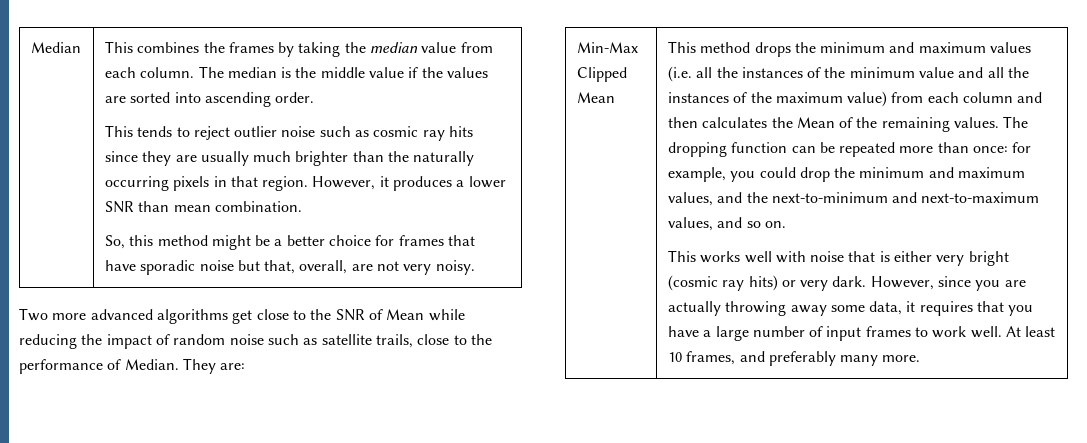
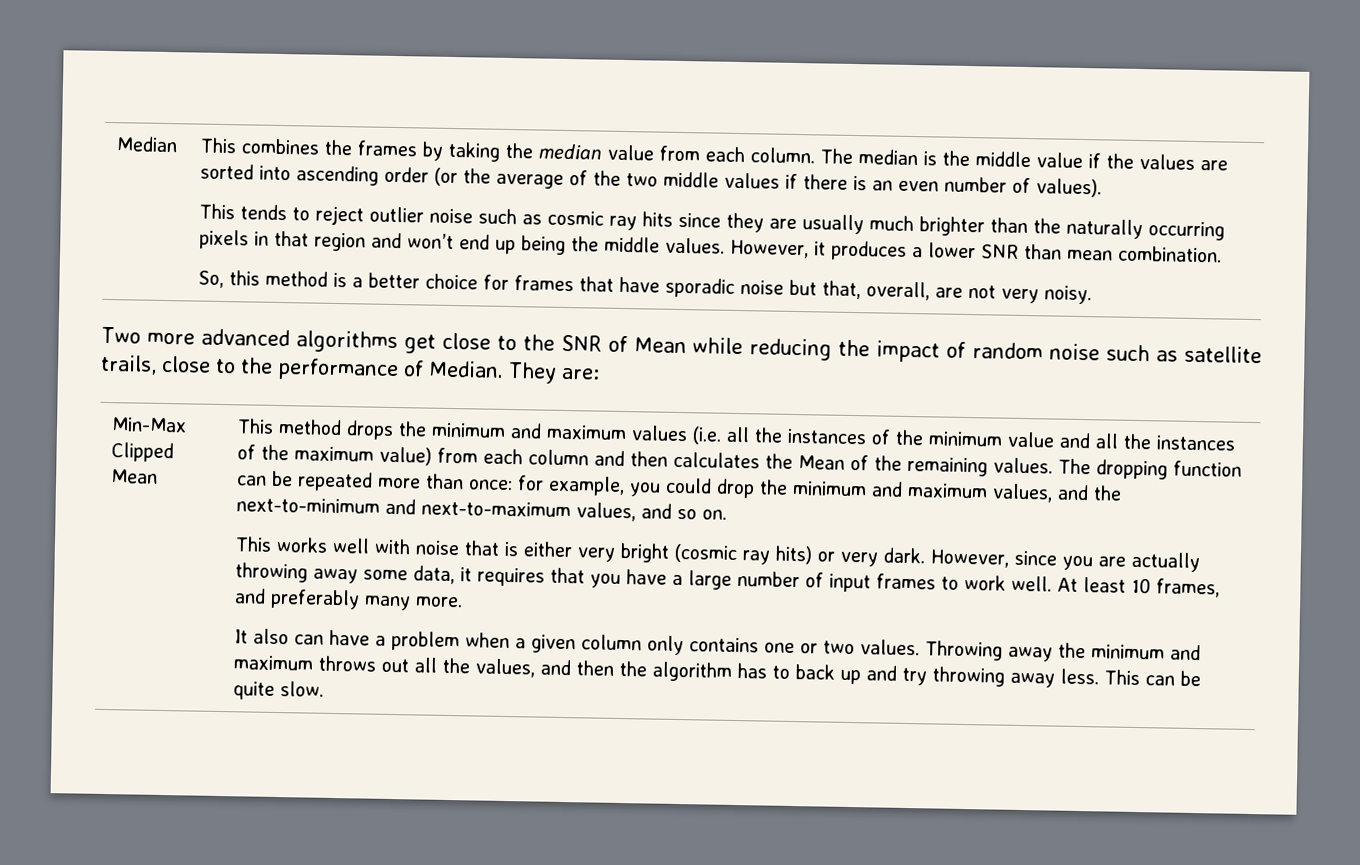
[275,92,315,103] order. -> [383,166,1102,198] order (or the average of the two middle values if there is an even number of values).
[262,176,309,191] region. -> [313,232,725,255] region and won’t end up being the middle values.
[211,235,271,250] might be -> [332,272,347,288] is
(921, 358) none -> [233,628,1201,662] [232,655,1201,688] [232,681,324,700] // It also can have a problem when a given column only contains one or two values. Throwing away the minimum and maximum throws out all the values, and then the algorithm has to back up and try throwing away less. This can be quite slow.

